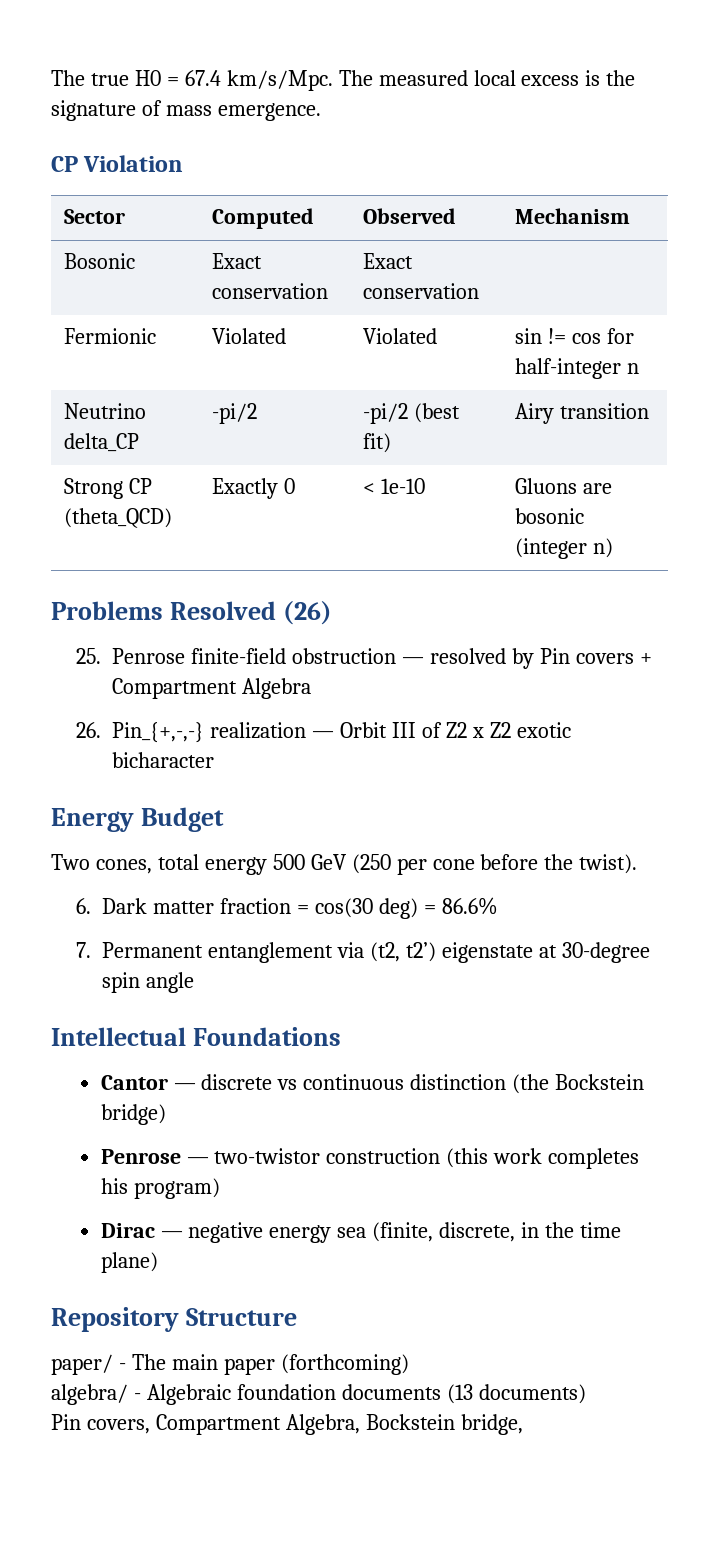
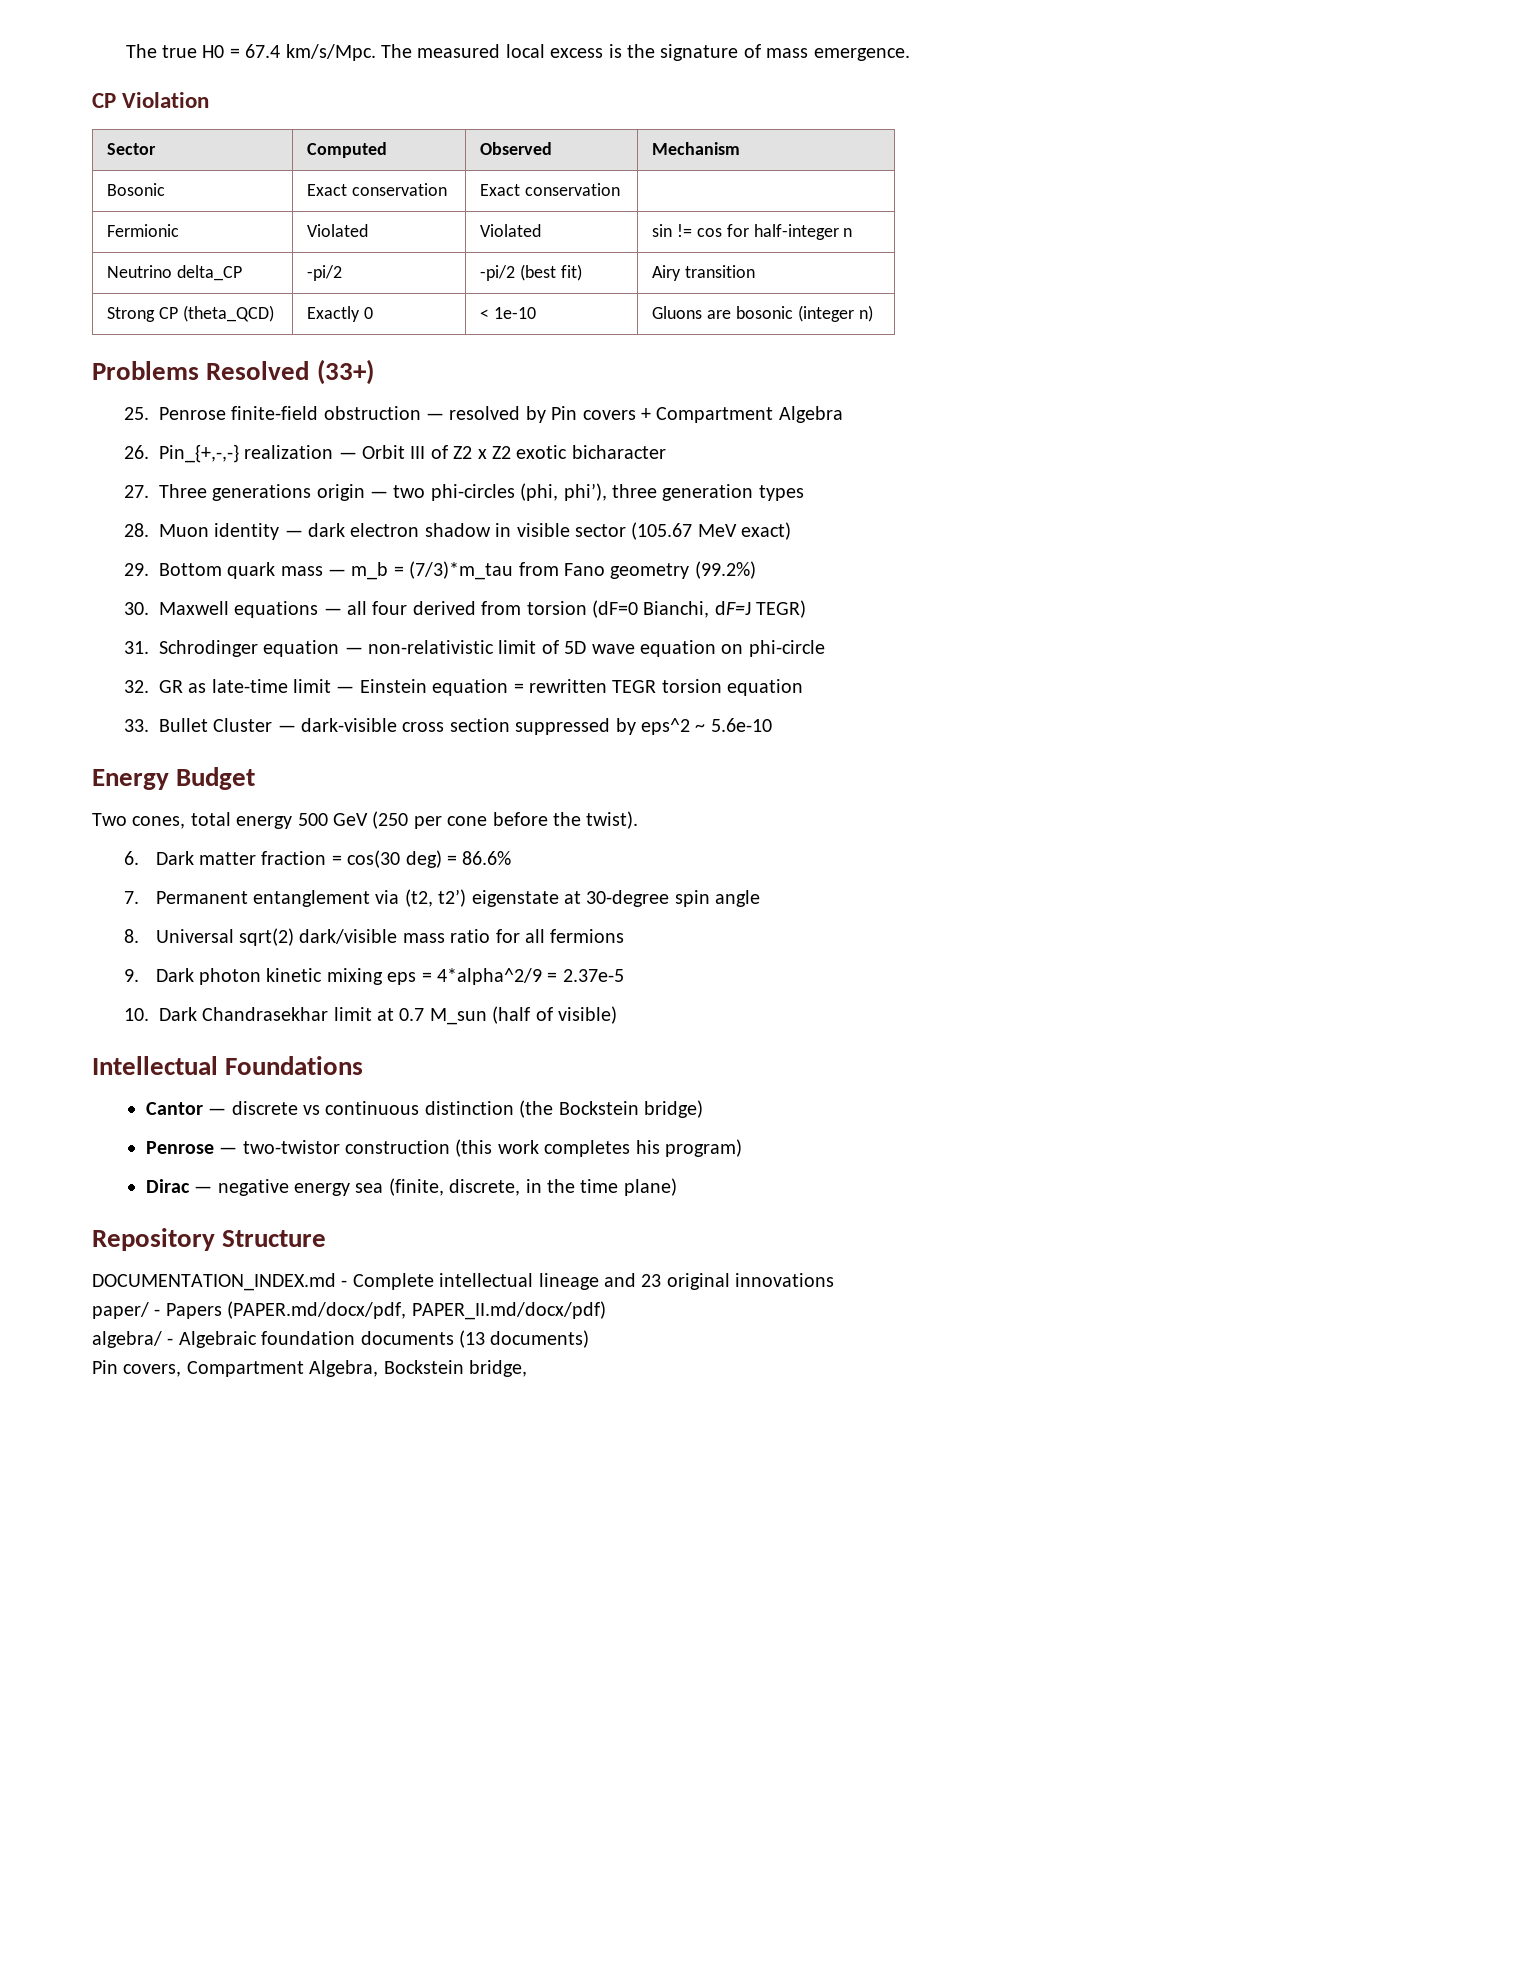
[282,601,332,625] (26) -> [316,359,374,385] (33+)
(215, 760) none -> [123,483,804,501] [123,522,792,540] [123,561,756,580] [123,600,807,618] [123,640,825,657] [123,679,804,696] [123,718,772,735] // 27. Three generations origin — two phi-circles (phi, phi’), three generation types // 28. Muon identity — dark electron shadow in visible sector (105.67 MeV exact) // 29. Bottom quark mass — m_b = (7/3)*m_tau from Fano geometry (99.2%) // 30. Maxwell equations — all four derived from torsion (dF=0 Bianchi, dF=J TEGR) // 31. Schrodinger equation — non-relativistic limit of 5D wave equation on phi-circle // 32. GR as late-time limit — Einstein equation = rewritten TEGR torsion equation // 33. Bullet Cluster — dark-visible cross section suppressed by eps^2 ~ 5.6e-10
(195, 982) none -> [123,928,625,946] [123,968,624,985] [123,1006,617,1025] // 8. Universal sqrt(2) dark/visible mass ratio for all fermions // 9. Dark photon kinetic mixing eps = 4*alpha^2/9 = 2.37e-5 // 10. Dark Chandrasekhar limit at 0.7 M_sun (half of visible)
[51,1354,409,1375] paper/ - The main paper (forthcoming) -> [92,1273,835,1291] [92,1301,606,1320] DOCUMENTATION_INDEX.md - Complete intellectual lineage and 23 original innovations // paper/ - Papers (PAPER.md/docx/pdf, PAPER_II.md/docx/pdf)

